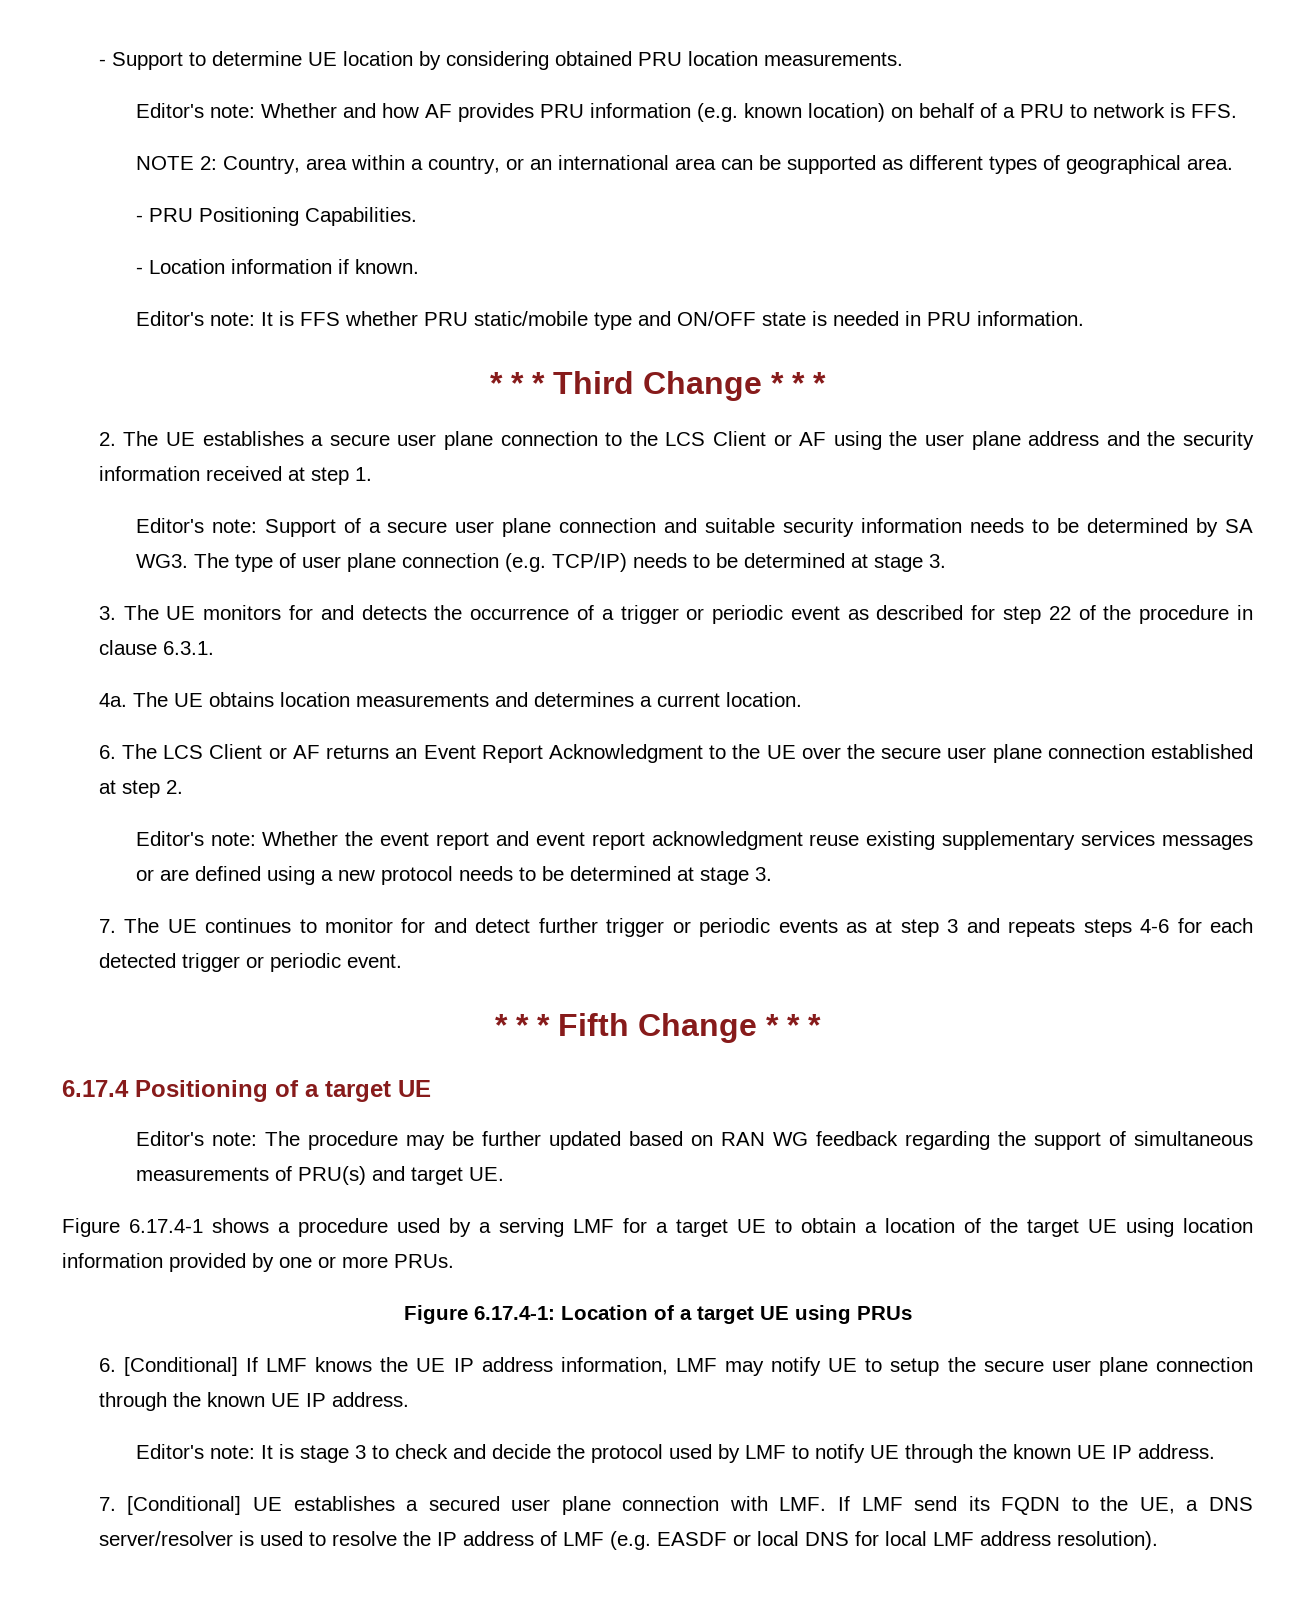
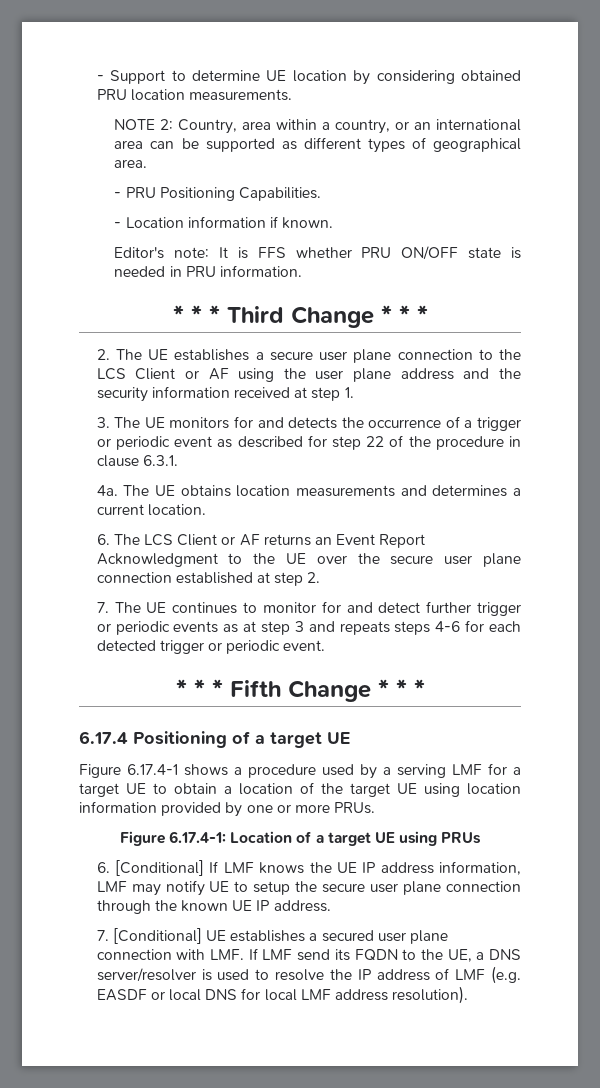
[135,103,1237,122] // Editor's note: Whether and how AF provides PRU information (e.g. known location) on behalf of a PRU to network is FFS. -> (293, 95) none
[473,311,671,330] static/mobile type and -> (392, 252) none
[135,518,1253,537] [135,553,946,572] // Editor's note: Support of a secure user plane connection and suitable security information needs to be determined by SA WG3. The type of user plane connection (e.g. TCP/IP) needs to be determined at stage 3. -> (354, 392) none
[135,831,1254,850] [135,866,772,885] // Editor's note: Whether the event report and event report acknowledgment reuse existing supplementary services messages or are defined using a new protocol needs to be determined at stage 3. -> (321, 577) none
[135,1131,1254,1150] [135,1166,504,1185] // Editor's note: The procedure may be further updated based on RAN WG feedback regarding the support of simultaneous measurements of PRU(s) and target UE. -> (351, 738) none
[135,1444,1215,1463] // Editor's note: It is stage 3 to check and decide the protocol used by LMF to notify UE through the known UE IP address. -> (331, 906) none

